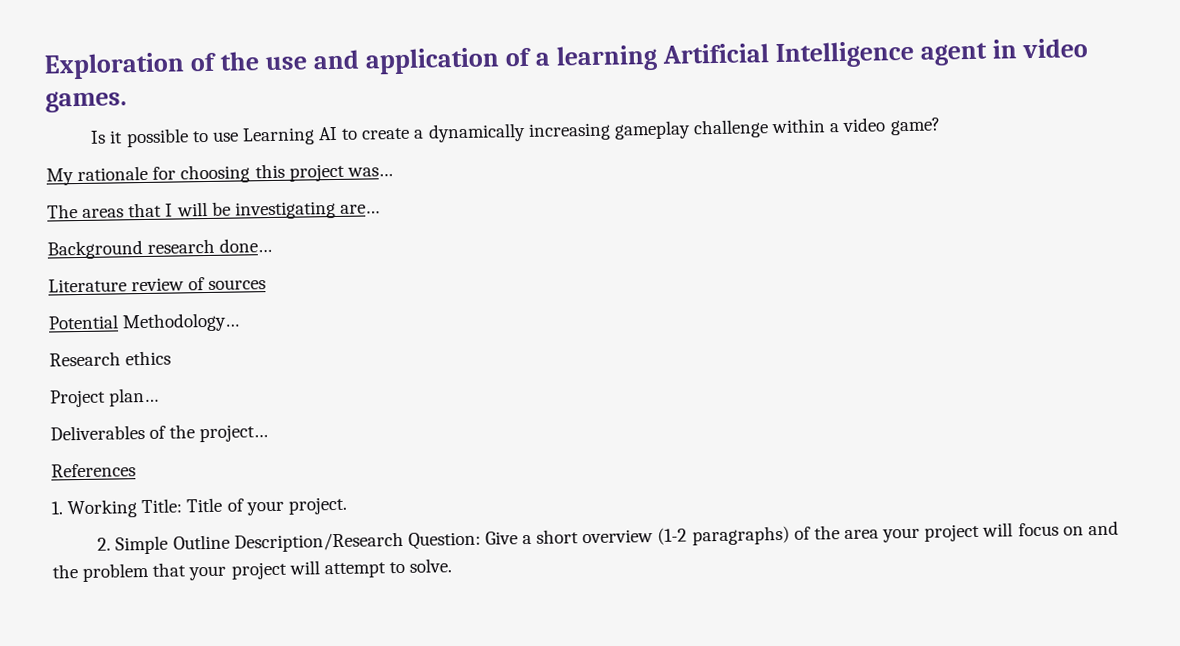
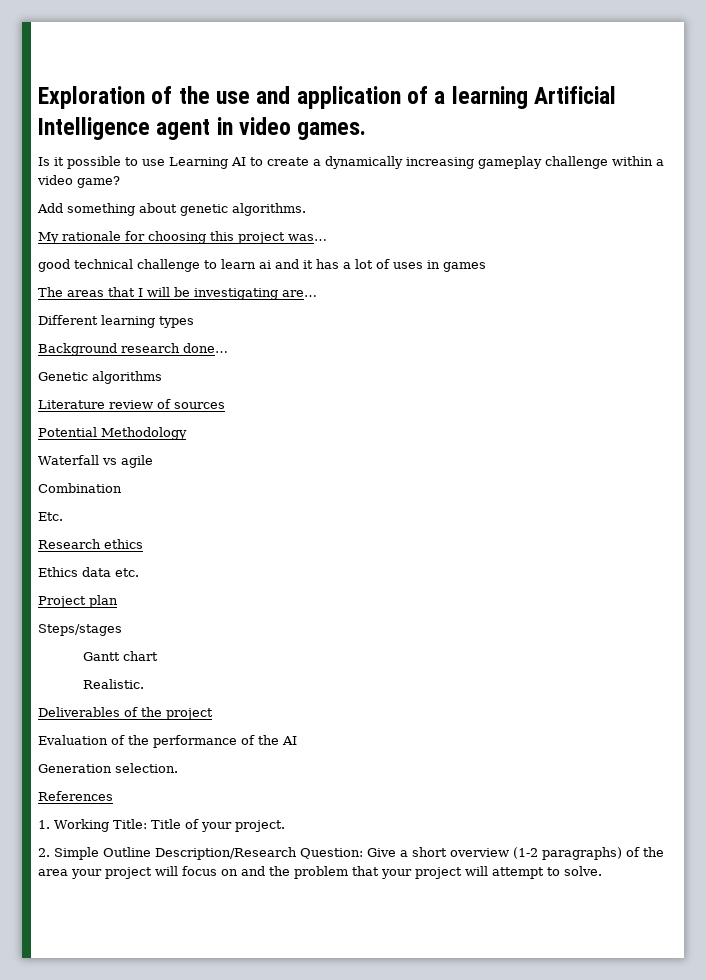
(941, 126) none -> [37,203,306,216] // Add something about genetic algorithms.
(393, 172) none -> [38,259,486,272] // good technical challenge to learn ai and it has a lot of uses in games
(380, 209) none -> [38,315,194,328] // Different learning types
(273, 245) none -> [38,371,162,384] // Genetic algorithms
[122,312,241,333] [49,350,172,367] [49,387,160,408] [50,424,269,443] Methodology… // Research ethics // Project plan… // Deliverables of the project… -> [101,427,187,440] [38,455,153,468] [38,483,122,493] [38,512,63,521] [38,539,143,549] [38,567,139,577] [38,595,118,608] [38,624,122,636] [83,651,159,661] [83,679,145,689] [38,707,213,720] [38,735,297,748] [38,763,178,773] Methodology // Waterfall vs agile // Combination // Etc. // Research ethics // Ethics data etc. // Project plan // Steps/stages // Gantt chart // Realistic. // Deliverables of the project // Evaluation of the performance of the AI // Generation selection.

